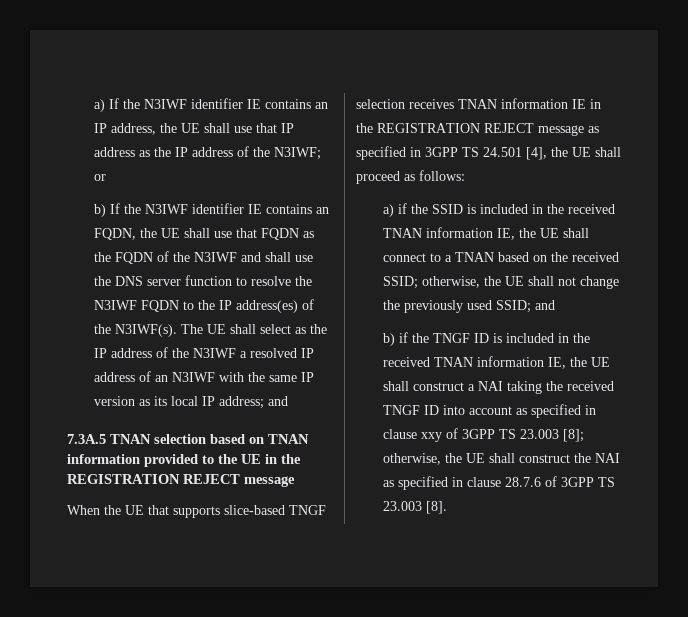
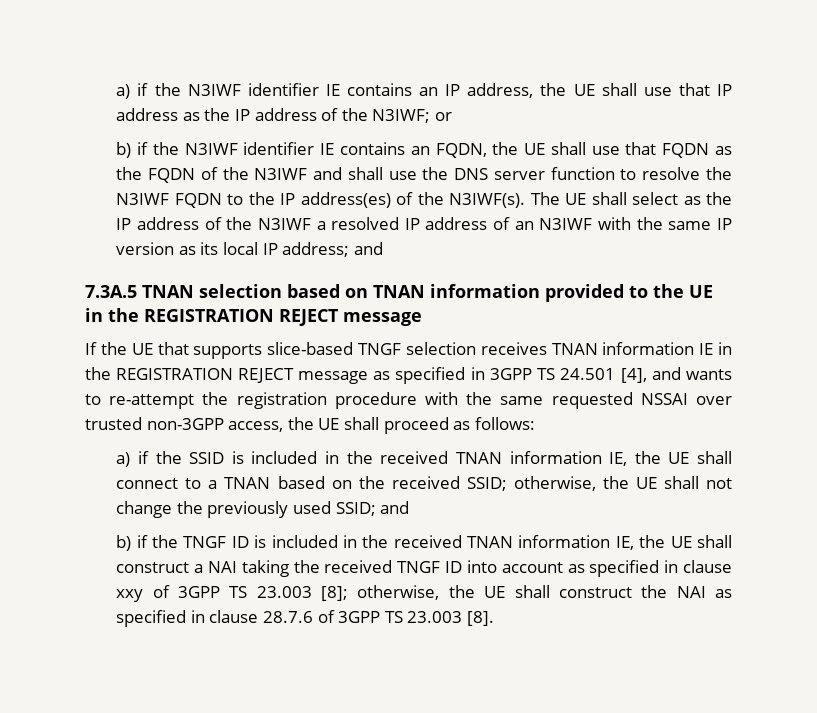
[93,98,119,112] a) If -> [116,83,149,99] a) if
[109,203,120,214] If -> [137,142,149,155] if
[67,505,100,515] When -> [85,342,97,355] If
(547, 153) none -> [651,367,732,380] [85,392,732,409] [85,417,284,432] and wants to re-attempt the registration procedure with the same requested NSSAI over trusted non-3GPP access,

